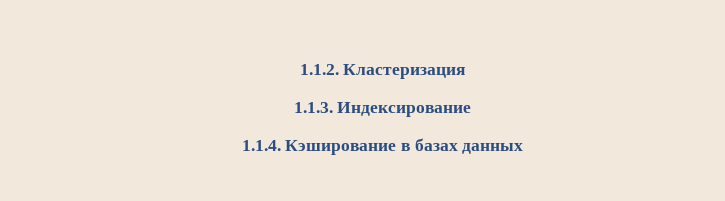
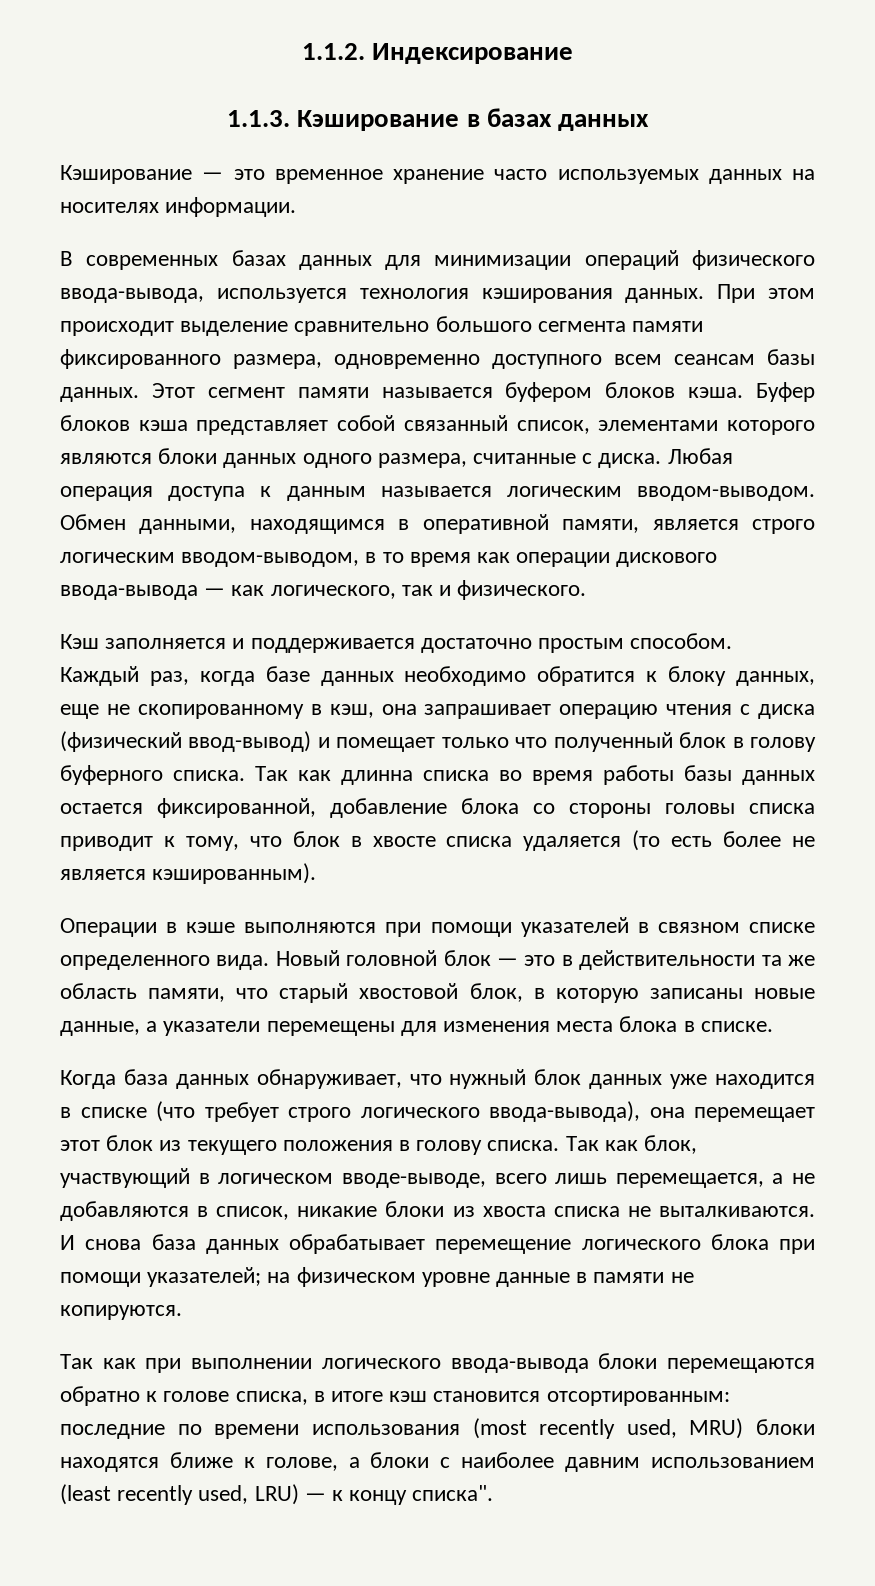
[343,64,466,79] [293,102,333,113] Кластеризация // 1.1.3. -> (365, 51) none
[241,140,281,151] 1.1.4. -> [227,110,291,127] 1.1.3.
(524, 148) none -> [60,165,815,184] [60,197,297,217] [60,250,815,270] [60,284,816,303] [60,316,704,336] [60,349,815,369] [60,382,815,402] [60,415,815,435] [60,448,733,468] [60,486,815,501] [60,514,816,534] [60,552,718,567] [60,580,587,600] [60,633,733,653] [60,666,816,686] [60,704,815,719] [60,731,817,752] [60,765,815,785] [60,798,815,818] [60,830,815,851] [60,863,317,884] [60,917,815,937] [60,950,815,970] [60,983,815,1003] [60,1016,773,1036] [60,1069,815,1089] [60,1101,815,1122] [60,1135,698,1155] [60,1168,815,1188] [60,1201,815,1221] [60,1234,815,1254] [60,1267,694,1287] [60,1305,182,1320] [60,1353,815,1373] [60,1386,730,1406] [60,1418,815,1439] [60,1452,815,1472] [60,1484,494,1505] // Кэширование — это временное хранение часто используемых данных на носителях информации. // В современных базах данных для минимизации операций физического ввода-вывода, используется технология кэширования данных. При этом происходит выделение сравнительно большого сегмента памяти фиксированного размера, одновременно доступного всем сеансам базы данных. Этот сегмент памяти называется буфером блоков кэша. Буфер блоков кэша представляет собой связанный список, элементами которого являются блоки данных одного размера, считанные с диска. Любая операция доступа к данным называется логическим вводом-выводом. Обмен данными, находящимся в оперативной памяти, является строго логическим вводом-выводом, в то время как операции дискового ввода-вывода — как логического, так и физического. // Кэш заполняется и поддерживается достаточно простым способом. Каждый раз, когда базе данных необходимо обратится к блоку данных, еще не скопированному в кэш, она запрашивает операцию чтения с диска (физический ввод-вывод) и помещает только что полученный блок в голову буферного списка. Так как длинна списка во время работы базы данных остается фиксированной, добавление блока со стороны головы списка приводит к тому, что блок в хвосте списка удаляется (то есть более не является кэшированным). // Операции в кэше выполняются при помощи указателей в связном списке определенного вида. Новый головной блок — это в действительности та же область памяти, что старый хвостовой блок, в которую записаны новые данные, а указатели перемещены для изменения места блока в списке. // Когда база данных обнаруживает, что нужный блок данных уже находится в списке (что требует строго логического ввода-вывода), она перемещает этот блок из текущего положения в голову списка. Так как блок, участвующий в логическом вводе-выводе, всего лишь перемещается, а не добавляются в список, никакие блоки из хвоста списка не выталкиваются. И снова база данных обрабатывает перемещение логического блока при помощи указателей; на физическом уровне данные в памяти не копируются. // Так как при выполнении логического ввода-вывода блоки перемещаются обратно к голове списка, в итоге кэш становится отсортированным: последние по времени использования (most recently used, MRU) блоки находятся ближе к голове, а блоки с наиболее давним использованием (least recently used, LRU) — к концу списка".

